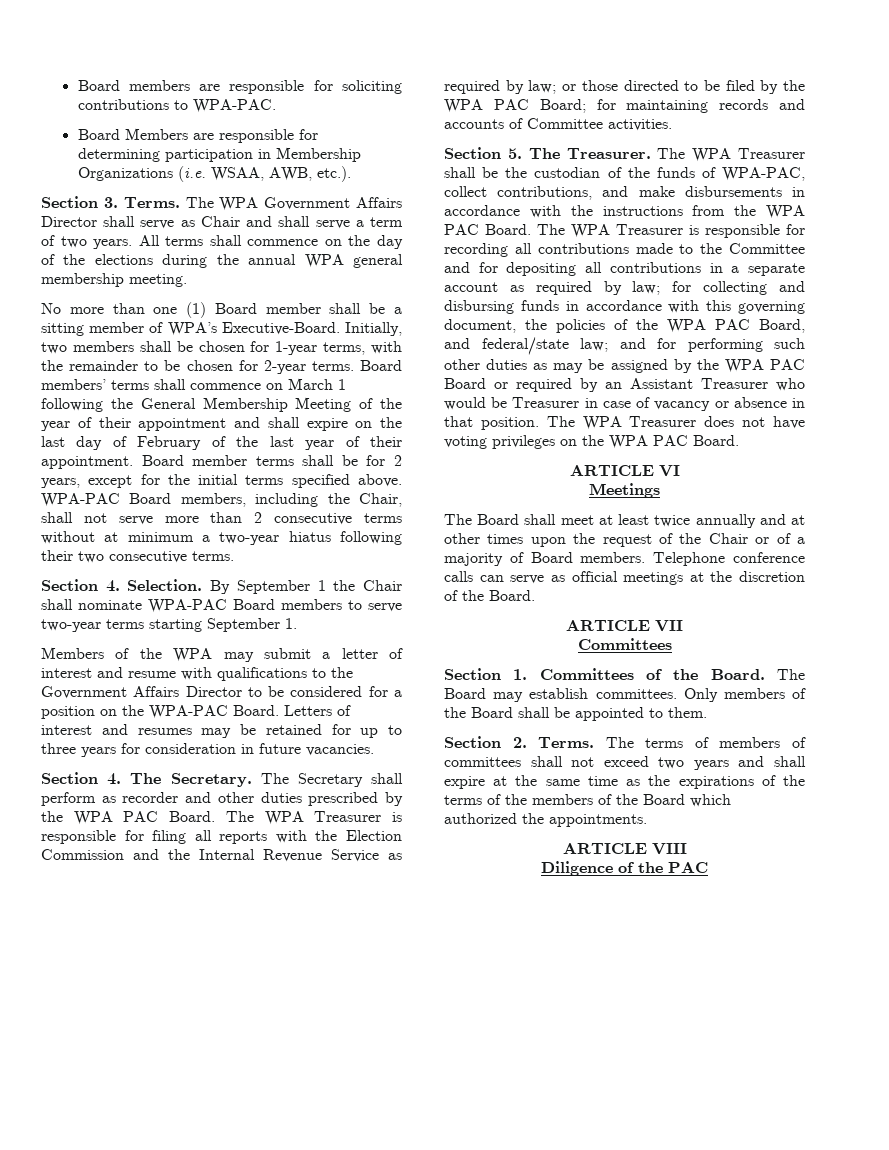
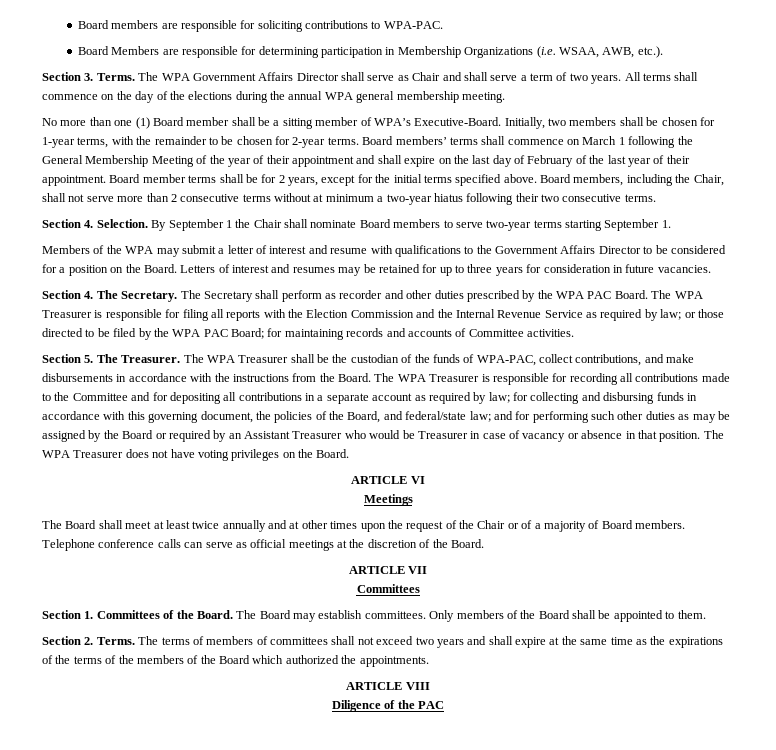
[41,493,120,507] WPA-PAC -> (537, 178) none
[148,599,227,613] WPA-PAC -> (357, 224) none
[149,705,228,719] WPA-PAC -> (141, 268) none
[766,205,805,219] [444,224,479,235] WPA PAC -> (335, 377) none
[667,319,750,333] WPA PAC -> (344, 415) none
[724,359,805,373] WPA PAC -> (119, 434) none
[609,435,688,449] WPA PAC -> (313, 453) none

